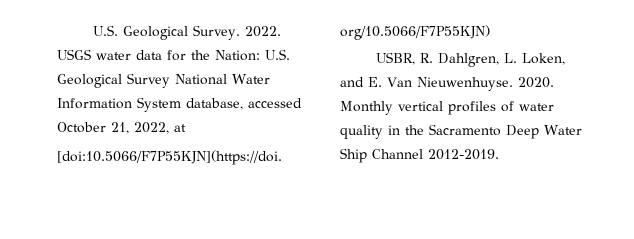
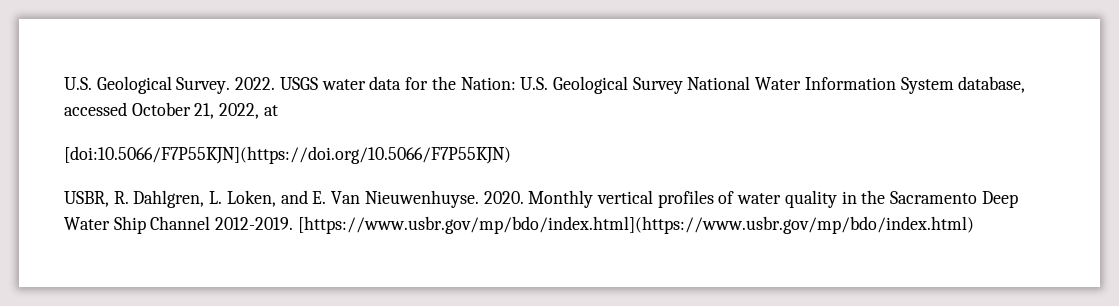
(499, 154) none -> [297,216,974,234] [https://www.usbr.gov/mp/bdo/index.html](https://www.usbr.gov/mp/bdo/index.html)

